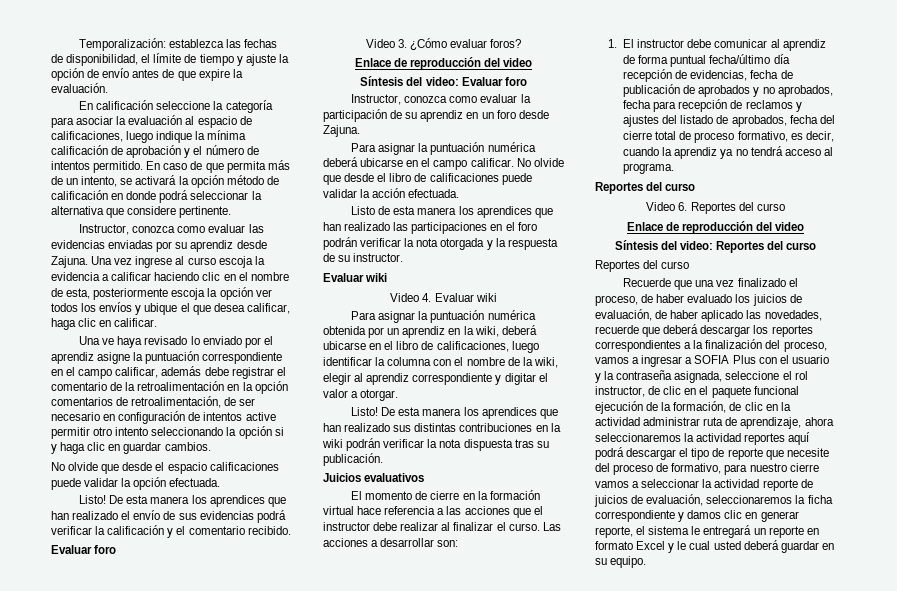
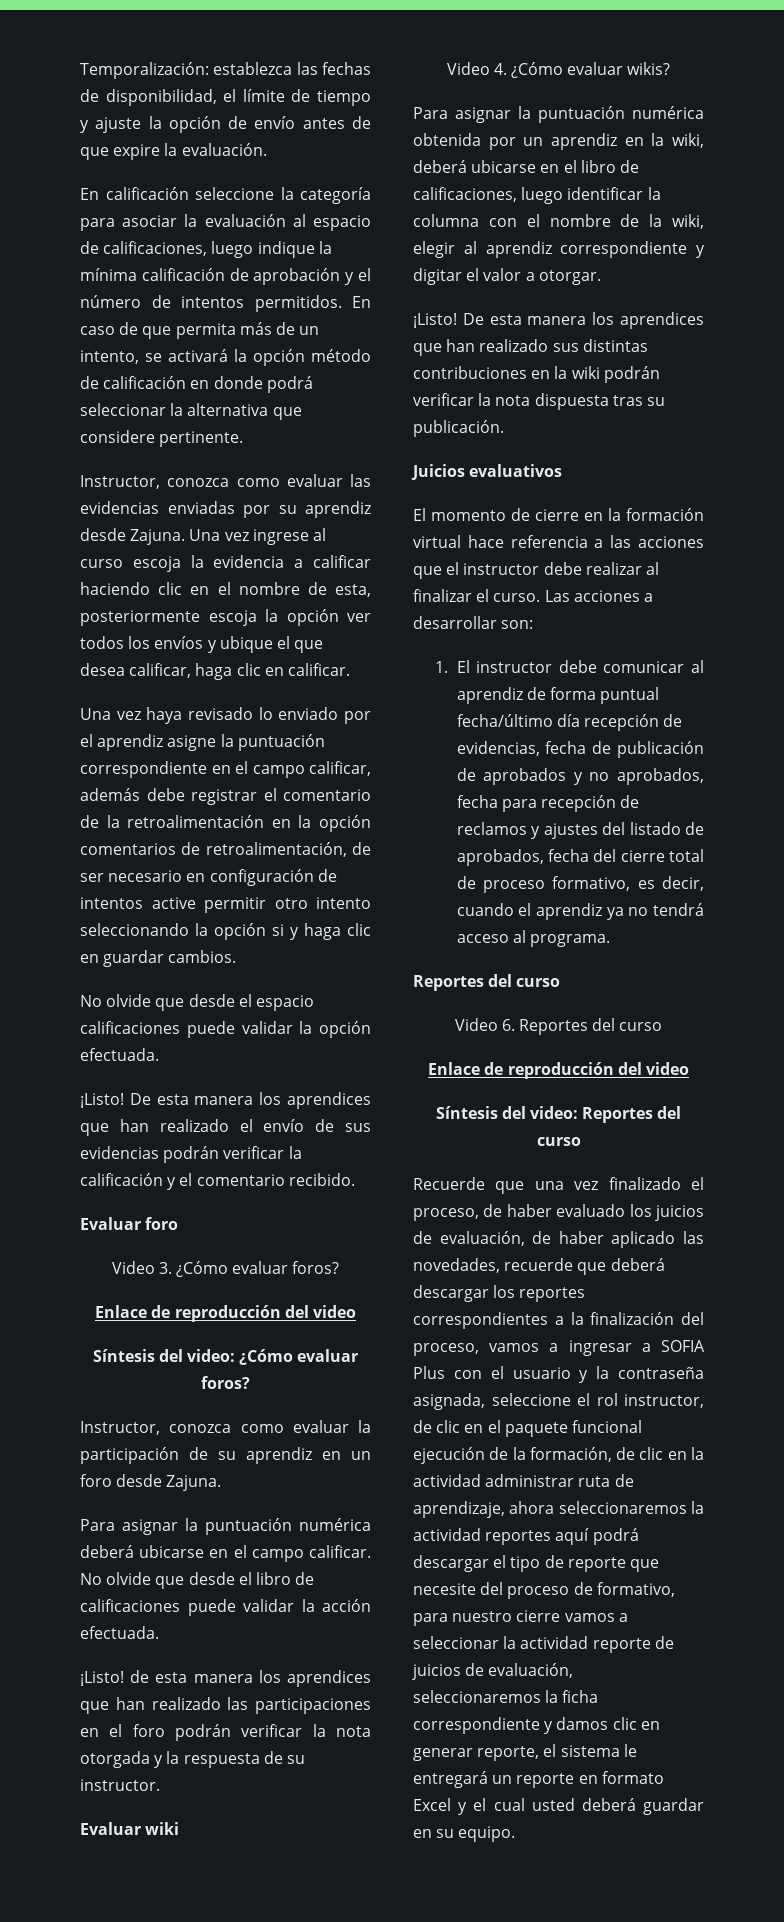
[93,161,144,173] permitido. -> [254,295,342,312] permitidos.
[102,338,115,345] ve -> [116,711,141,720] vez
[79,495,107,504] Listo! -> [80,1093,124,1108] ¡Listo!
[256,510,286,523] podrá -> [163,1146,220,1163] podrán
[461,77,527,86] Evaluar foro -> [239,1349,359,1365] [201,1376,250,1389] ¿Cómo evaluar foros?
[351,206,376,215] Listo -> [80,1671,124,1686] ¡Listo!
[434,293,497,302] Evaluar wiki -> [511,62,671,78] ¿Cómo evaluar wikis?
[351,407,379,416] Listo! -> [413,313,457,328] ¡Listo!
[662,147,673,156] la -> [518,903,532,916] el
[595,260,690,272] // Reportes del curso -> (581, 1141) none
[677,541,687,550] le -> [473,1798,487,1811] el

